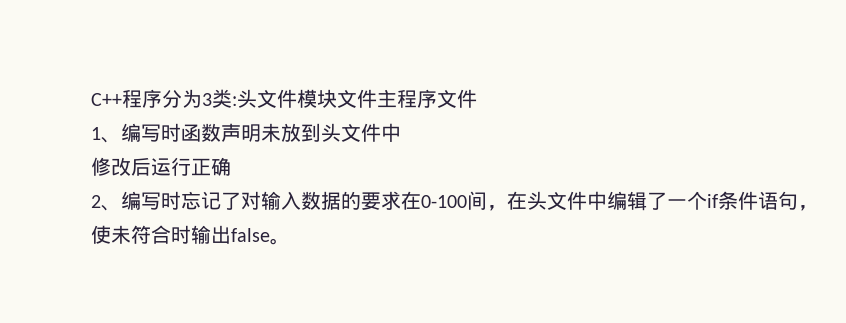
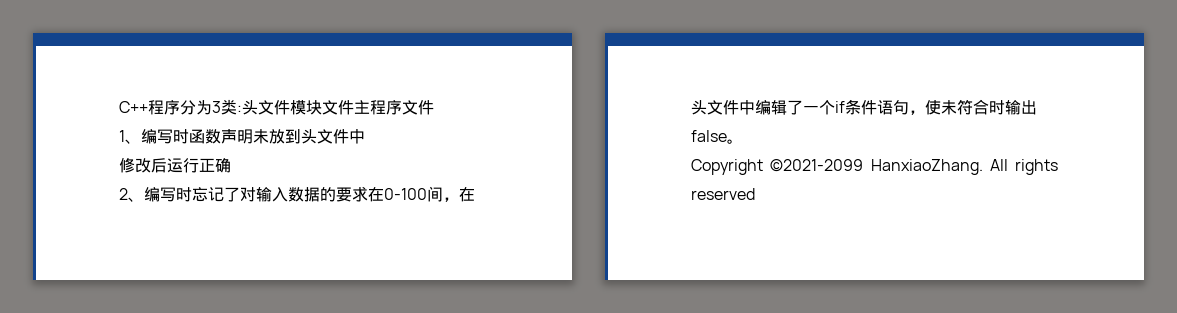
(290, 241) none -> [691,159,1058,175] [691,188,755,200] // Copyright ©2021-2099 HanxiaoZhang. All rights reserved

